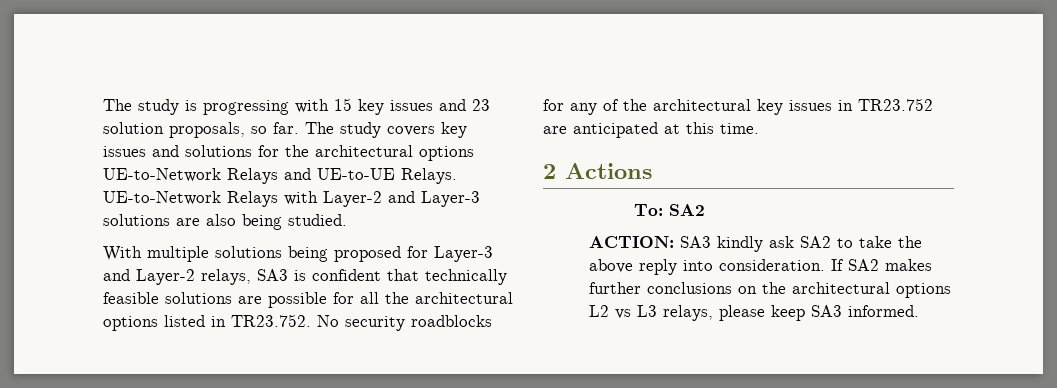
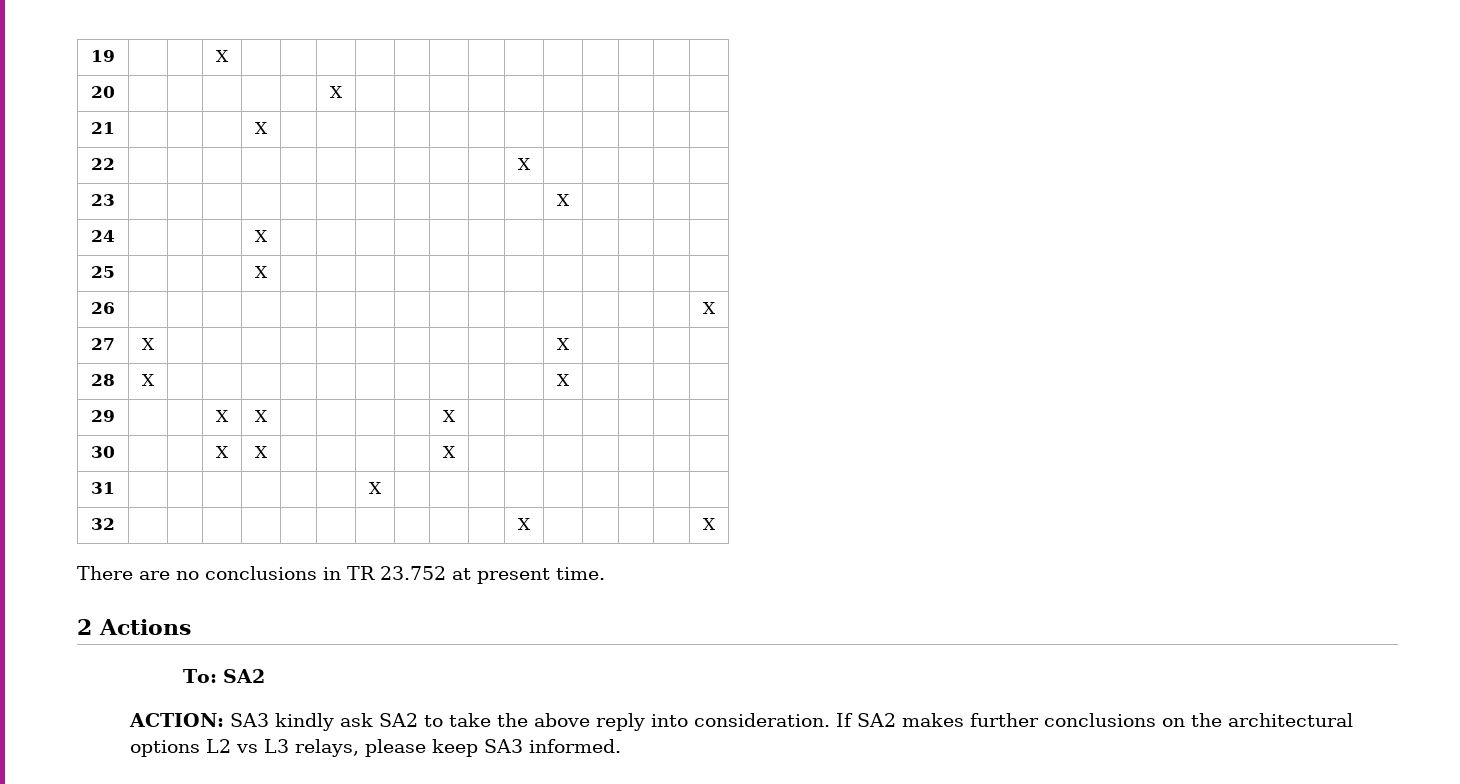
[103,98,490,115] [103,122,467,138] [103,145,474,161] [103,168,457,184] [103,191,480,207] [103,214,347,230] [103,246,493,262] [103,269,507,285] [103,292,513,308] [103,314,492,331] [543,98,933,115] [543,122,714,138] The study is progressing with 15 key issues and 23 solution proposals, so far. The study covers key issues and solutions for the architectural options UE-to-Network Relays and UE-to-UE Relays. UE-to-Network Relays with Layer-2 and Layer-3 solutions are also being studied. // With multiple solutions being proposed for Layer-3 and Layer-2 relays, SA3 is confident that technically feasible solutions are possible for all the architectural options listed in TR23.752. No security roadblocks for any of the architectural key issues in TR23.752 are anticipated at this -> [91,50,115,62] [216,50,229,62] [91,86,115,98] [330,86,343,98] [91,122,115,134] [255,122,268,134] [91,158,115,170] [518,158,531,170] [91,194,115,206] [557,194,570,206] [91,230,115,242] [255,230,268,242] [91,266,115,278] [255,266,268,278] [91,302,115,314] [703,302,716,314] [91,338,115,350] [142,338,155,350] [557,338,570,350] [91,374,115,386] [142,374,155,386] [557,374,570,386] [91,410,115,422] [216,410,229,422] [255,410,268,422] [443,410,456,422] [91,446,115,458] [216,446,229,458] [255,446,268,458] [443,446,456,458] [91,482,115,494] [369,482,382,494] [91,518,115,530] [518,518,531,530] [703,518,716,530] [77,566,550,584] 19 | | | X | | | | | | | | | | | | | // 20 | | | | | | X | | | | | | | | | | // 21 | | | | X | | | | | | | | | | | | // 22 | | | | | | | | | | | X | | | | | // 23 | | | | | | | | | | | | X | | | | // 24 | | | | X | | | | | | | | | | | | // 25 | | | | X | | | | | | | | | | | | // 26 | | | | | | | | | | | | | | | | X // 27 | X | | | | | | | | | | | X | | | | // 28 | X | | | | | | | | | | | X | | | | // 29 | | | X | X | | | | | X | | | | | | | // 30 | | | X | X | | | | | X | | | | | | | // 31 | | | | | | | X | | | | | | | | | // 32 | | | | | | | | | | | X | | | | | X // There are no conclusions in TR 23.752 at present

